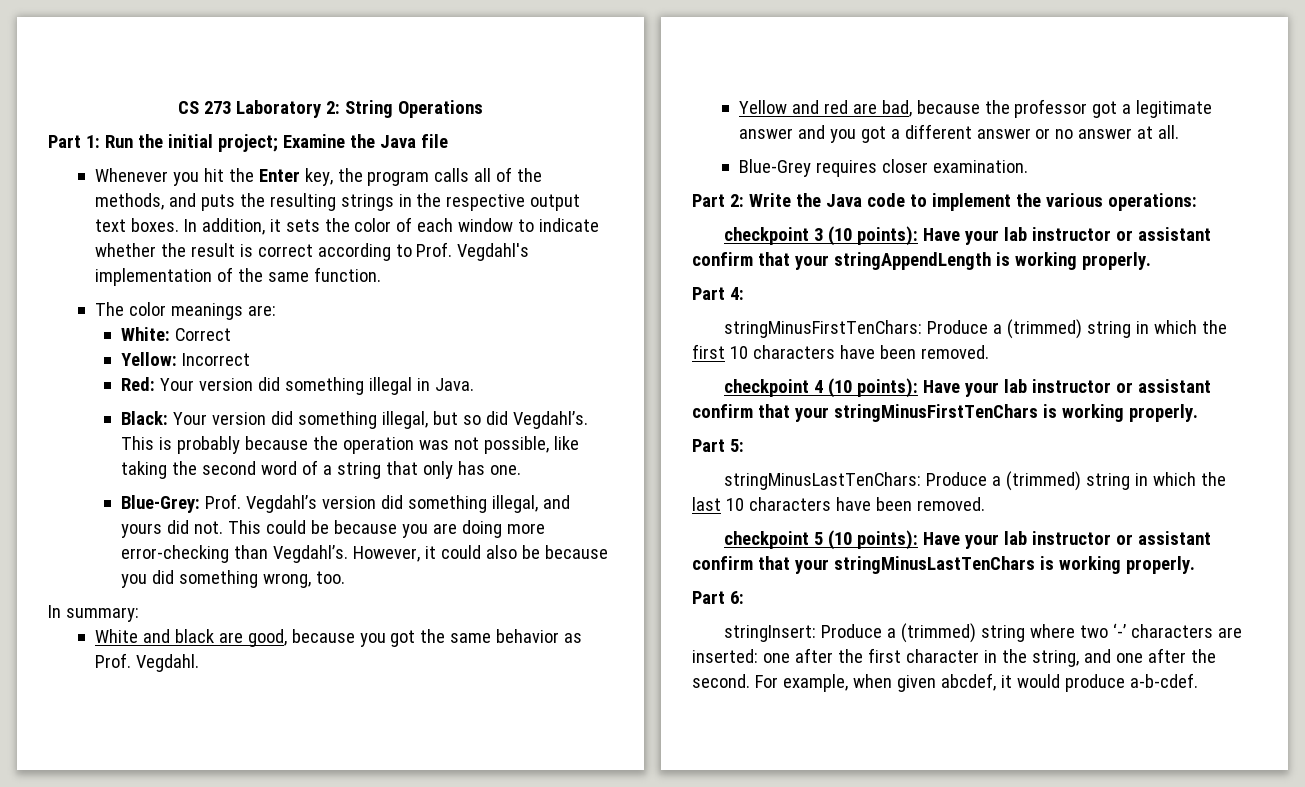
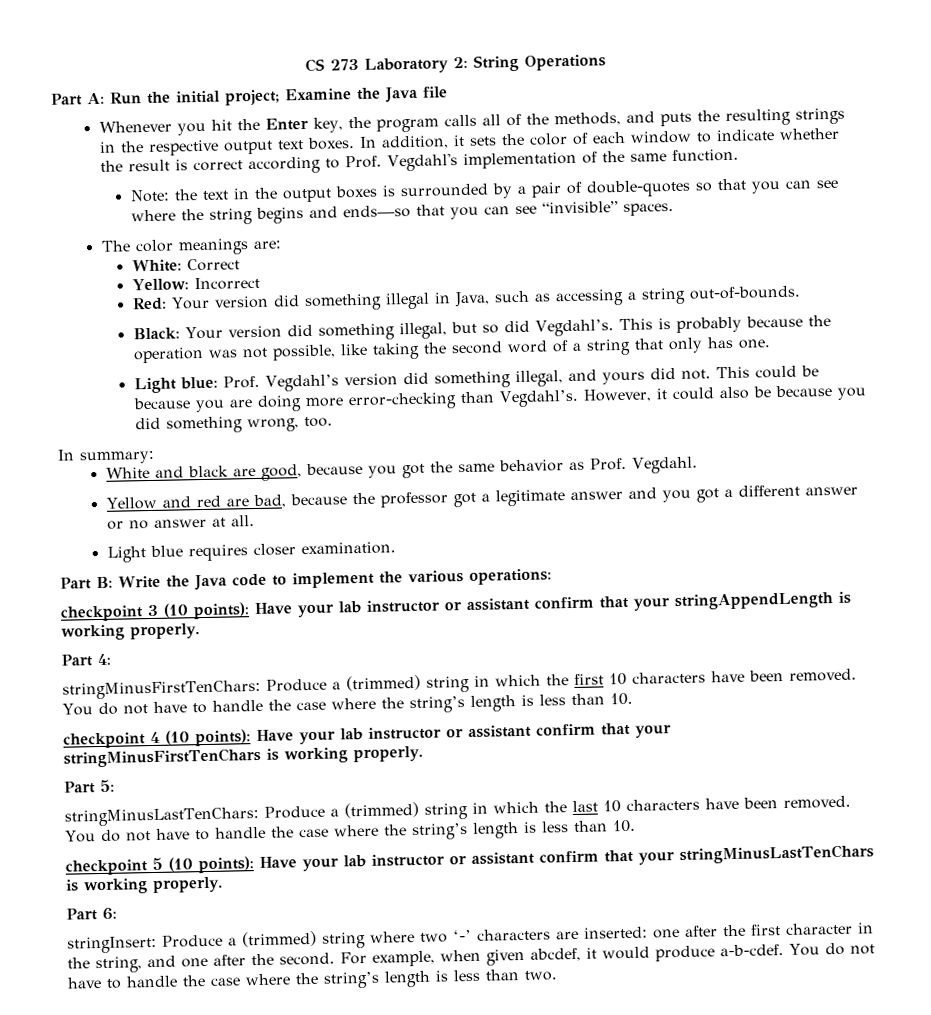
[85,135,100,148] 1: -> [87,92,105,105] A:
(381, 274) none -> [129,178,838,203] [130,201,674,225] // Note: the text in the output boxes is surrounded by a pair of double-quotes so that you can see where the string begins and ends—so that you can see “invisible” spaces.
[434,378,474,391] Java. -> [453,285,801,308] Java, such as accessing a string out-of-bounds.
[120,495,200,513] Blue-Grey: -> [133,376,218,394] Light blue:
[738,159,811,177] Blue-Grey -> [106,545,183,563] Light blue
[729,194,744,207] 2: -> [96,576,113,589] B:
(989, 352) none -> [62,692,633,716] You do not have to handle the case where the string’s length is less than 10.
(985, 504) none -> [65,819,636,843] You do not have to handle the case where the string’s length is less than 10.
(1198, 680) none -> [789,942,875,956] [67,969,558,989] You do not have to handle the case where the string’s length is less than two.

